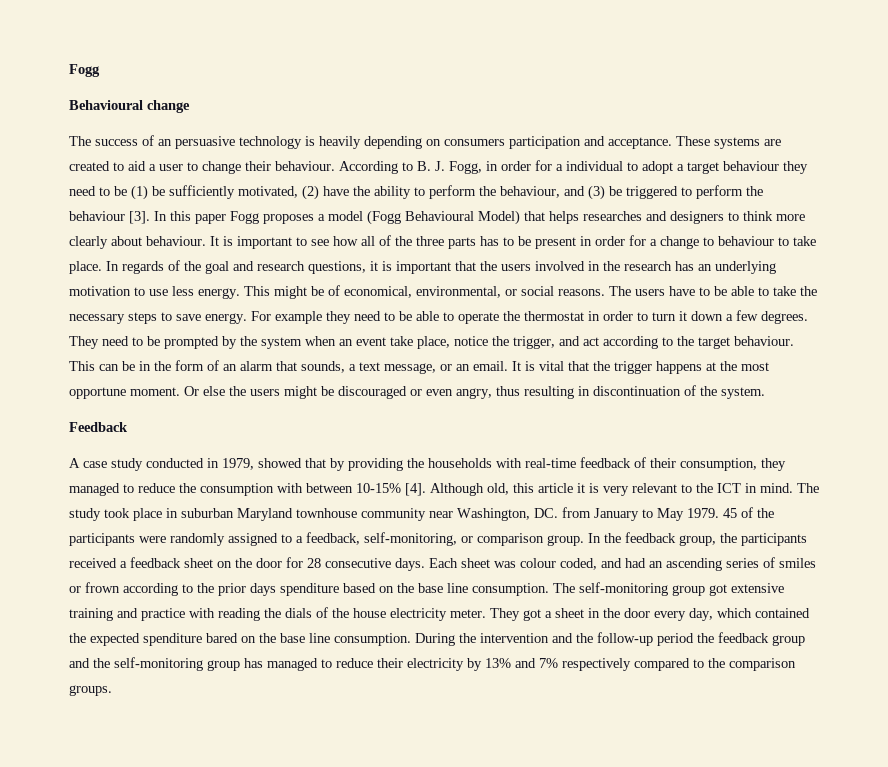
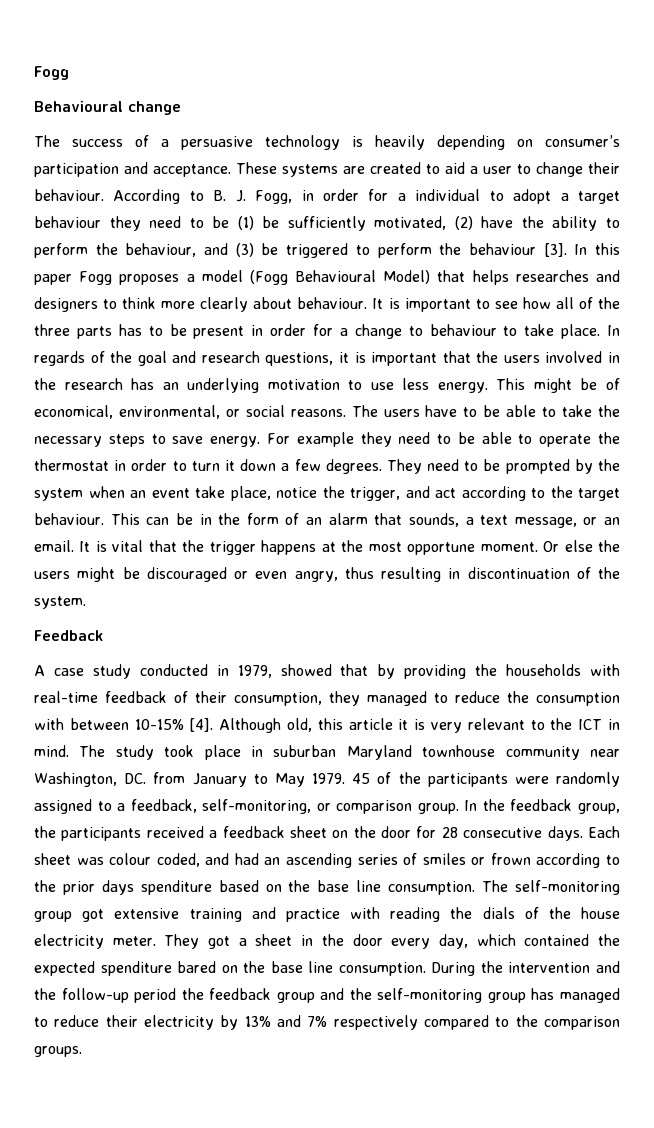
[158,139,172,146] an -> [161,139,169,147] a
[444,139,505,146] consumers -> [545,135,620,147] consumer’s

